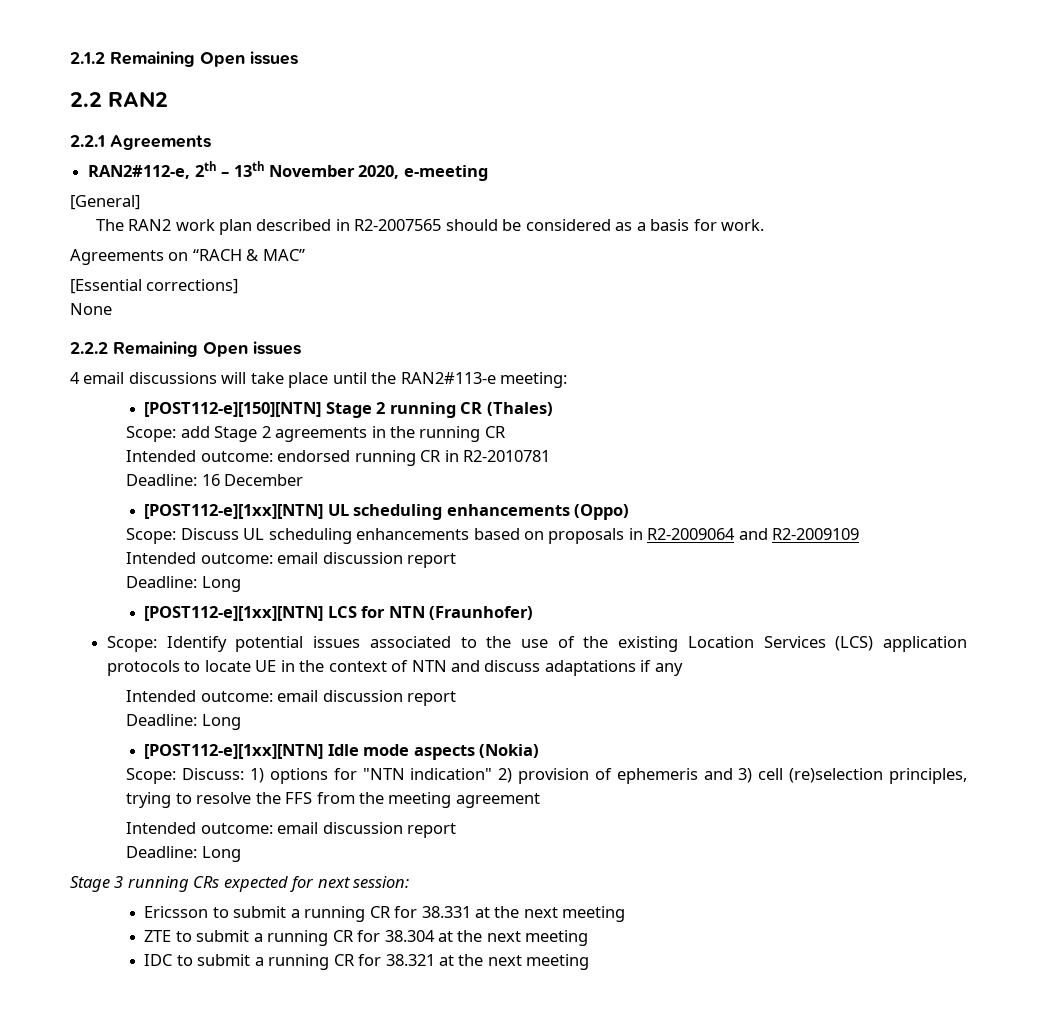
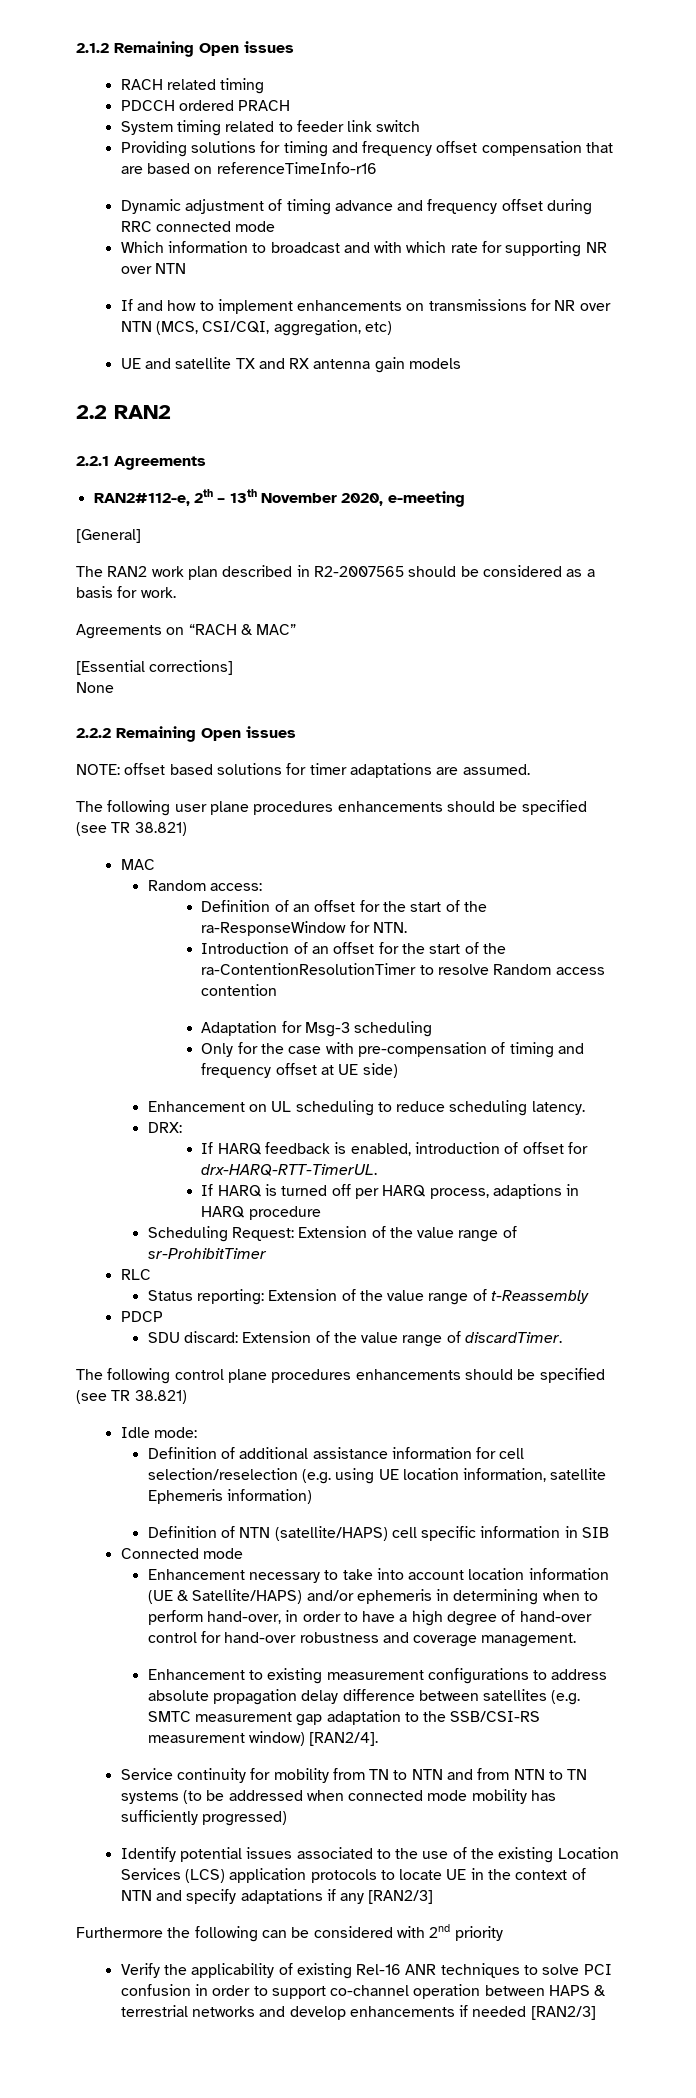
(298, 58) none -> [120,78,265,94] [120,100,291,111] [120,120,421,136] [120,141,614,157] [120,162,377,174] [120,199,593,215] [120,221,276,232] [120,241,607,257] [120,263,186,274] [120,299,611,314] [120,320,392,336] [120,357,462,373] // RACH related timing // PDCCH ordered PRACH // System timing related to feeder link switch // Providing solutions for timing and frequency offset compensation that are based on referenceTimeInfo-r16 // Dynamic adjustment of timing advance and frequency offset during RRC connected mode // Which information to broadcast and with which rate for supporting NR over NTN // If and how to implement enhancements on transmissions for NR over NTN (MCS, CSI/CQI, aggregation, etc) // UE and satellite TX and RX antenna gain models
[70,372,568,388] [144,402,553,418] [126,426,506,442] [126,450,550,466] [126,474,304,486] [144,504,630,520] [126,528,860,544] [126,552,457,568] [126,576,241,592] [144,606,534,621] [106,636,157,652] 4 email discussions will take place until the RAN2#113-e meeting: // [POST112-e][150][NTN] Stage 2 running CR (Thales) // Scope: add Stage 2 agreements in the running CR // Intended outcome: endorsed running CR in R2-2010781 // Deadline: 16 December // [POST112-e][1xx][NTN] UL scheduling enhancements (Oppo) // Scope: Discuss UL scheduling enhancements based on proposals in R2-2009064 and R2-2009109 // Intended outcome: email discussion report // Deadline: Long // [POST112-e][1xx][NTN] LCS for NTN (Fraunhofer) // Scope: -> [76,763,530,778] [76,800,587,816] [76,822,187,836] [120,859,155,870] [147,880,262,891] [201,900,488,912] [201,921,408,936] [201,942,507,954] [201,963,605,975] [201,984,278,996] [201,1021,433,1037] [201,1042,585,1058] [201,1063,398,1078] [147,1100,585,1116] [147,1122,182,1133] [201,1142,589,1156] [201,1164,378,1176] [201,1184,580,1199] [201,1206,321,1220] [147,1226,517,1242] [147,1248,267,1259] [120,1269,151,1280] [147,1289,590,1305] [120,1311,163,1322] [147,1331,563,1347] [76,1368,605,1384] [76,1390,187,1404] [120,1427,197,1438] [147,1447,525,1459] [147,1468,607,1484] [147,1489,312,1504] [147,1526,610,1541] [120,1548,243,1559] [147,1568,609,1583] [147,1589,599,1605] [147,1610,592,1626] [147,1631,577,1647] [147,1668,608,1684] [147,1689,581,1705] [147,1710,541,1726] [147,1731,379,1746] [120,1768,588,1783] [120,1789,557,1804] [120,1810,287,1826] NOTE: offset based solutions for timer adaptations are assumed. // The following user plane procedures enhancements should be specified (see TR 38.821) // MAC // Random access: // Definition of an offset for the start of the ra-ResponseWindow for NTN. // Introduction of an offset for the start of the ra-ContentionResolutionTimer to resolve Random access contention // Adaptation for Msg-3 scheduling // Only for the case with pre-compensation of timing and frequency offset at UE side) // Enhancement on UL scheduling to reduce scheduling latency. // DRX: // If HARQ feedback is enabled, introduction of offset for drx-HARQ-RTT-TimerUL. // If HARQ is turned off per HARQ process, adaptions in HARQ procedure // Scheduling Request: Extension of the value range of sr-ProhibitTimer // RLC // Status reporting: Extension of the value range of t-Reassembly // PDCP // SDU discard: Extension of the value range of discardTimer. // The following control plane procedures enhancements should be specified (see TR 38.821) // Idle mode: // Definition of additional assistance information for cell selection/reselection (e.g. using UE location information, satellite Ephemeris information) // Definition of NTN (satellite/HAPS) cell specific information in SIB // Connected mode // Enhancement necessary to take into account location information (UE & Satellite/HAPS) and/or ephemeris in determining when to perform hand-over, in order to have a high degree of hand-over control for hand-over robustness and coverage management. // Enhancement to existing measurement configurations to address absolute propagation delay difference between satellites (e.g. SMTC measurement gap adaptation to the SSB/CSI-RS measurement window) [RAN2/4]. // Service continuity for mobility from TN to NTN and from NTN to TN systems (to be addressed when connected mode mobility has sufficiently progressed) //
[484,660,541,672] discuss -> [186,1889,237,1904] specify
[126,690,457,706] [126,714,241,730] [144,744,540,760] [126,768,967,784] [126,792,540,808] [126,822,457,838] [126,846,241,862] [70,876,410,892] [144,906,626,922] [144,930,589,946] [144,954,590,970] // Intended outcome: email discussion report // Deadline: Long // [POST112-e][1xx][NTN] Idle mode aspects (Nokia) // Scope: Discuss: 1) options for "NTN indication" 2) provision of ephemeris and 3) cell (re)selection principles, trying to resolve the FFS from the meeting agreement // Intended outcome: email discussion report // Deadline: Long // Stage 3 running CRs expected for next session: // Ericsson to submit a running CR for 38.331 at the next meeting // ZTE to submit a running CR for 38.304 at the next meeting // IDC to submit a running CR for 38.321 at the next meeting -> [368,1890,434,1904] [76,1924,503,1942] [120,1963,612,1979] [120,1984,607,1999] [120,2005,596,2020] [RAN2/3] // Furthermore the following can be considered with 2nd priority // Verify the applicability of existing Rel-16 ANR techniques to solve PCI confusion in order to support co-channel operation between HAPS & terrestrial networks and develop enhancements if needed [RAN2/3]

